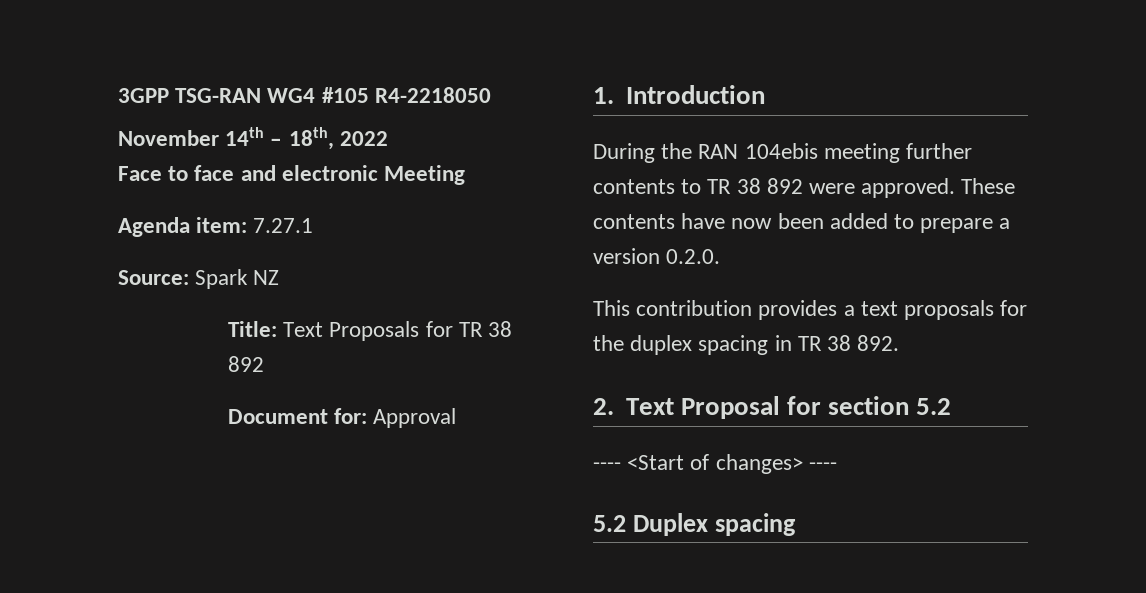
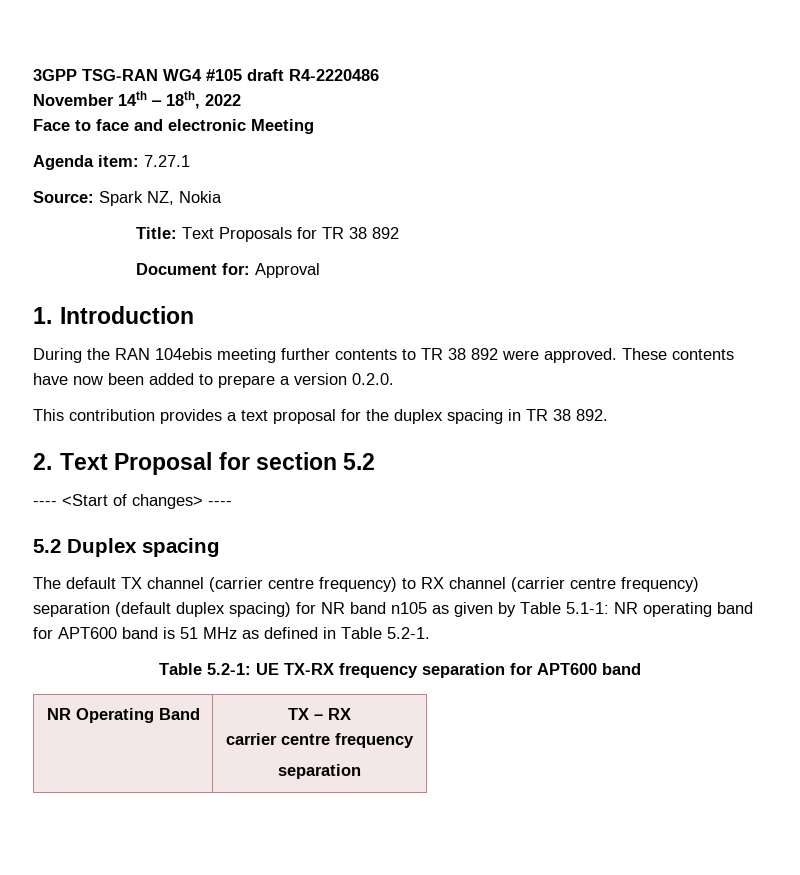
[374,87,491,103] R4-2218050 -> [247,69,379,81] draft R4-2220486
[253,270,280,285] NZ -> [147,191,222,205] NZ, Nokia
[904,300,995,320] proposals -> [273,409,336,424] proposal
(796, 524) none -> [33,577,699,592] [33,602,753,617] [33,627,430,639] [159,663,641,678] [46,708,200,723] [288,708,351,720] [226,733,414,748] [278,764,361,779] // The default TX channel (carrier centre frequency) to RX channel (carrier centre frequency) separation (default duplex spacing) for NR band n105 as given by Table 5.1-1: NR operating band for APT600 band is 51 MHz as defined in Table 5.2-1. // Table 5.2-1: UE TX-RX frequency separation for APT600 band // NR Operating Band | TX – RX // carrier centre frequency // separation

